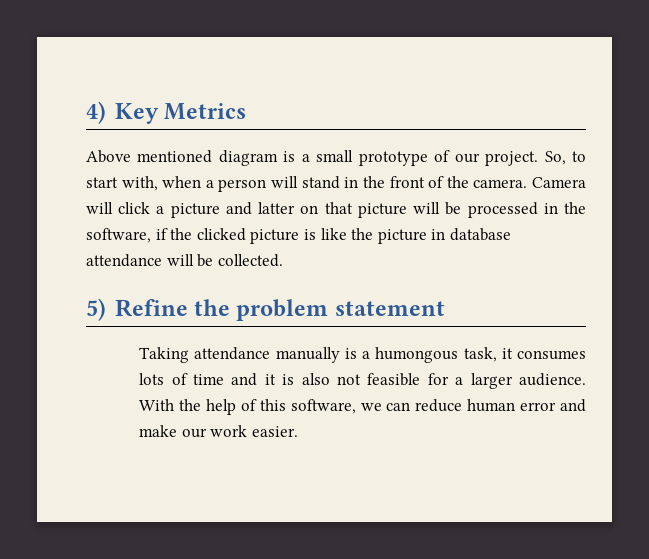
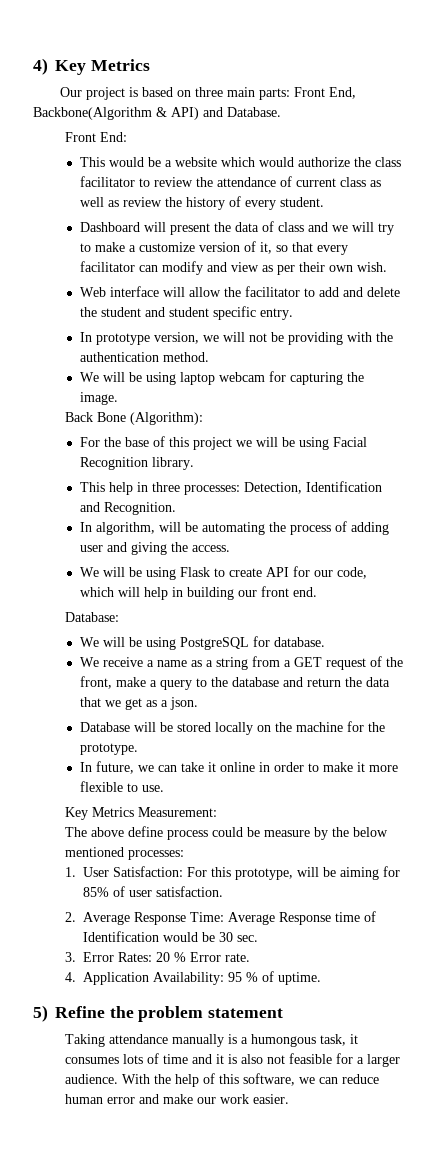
[86,150,586,166] [86,176,587,192] [86,202,586,218] [86,228,511,244] [86,254,283,267] Above mentioned diagram is a small prototype of our project. So, to start with, when a person will stand in the front of the camera. Camera will click a picture and latter on that picture will be processed in the software, if the clicked picture is like the picture in database attendance will be collected. -> [60,87,357,100] [33,107,281,120] [64,132,127,142] [79,157,401,167] [79,176,381,187] [79,196,324,210] [79,221,394,235] [79,241,348,255] [79,261,387,275] [79,286,400,297] [79,306,293,320] [79,332,393,345] [79,352,209,362] [79,371,364,385] [79,392,118,405] [64,412,203,425] [79,436,367,450] [79,457,194,470] [79,481,382,495] [79,502,176,515] [79,521,389,535] [79,542,230,555] [79,566,367,580] [79,586,317,600] [64,612,119,622] [79,636,325,650] [79,656,403,670] [79,676,390,690] [79,697,198,710] [79,721,385,735] [79,743,138,755] [79,761,398,774] [79,781,164,792] [64,807,217,820] [64,826,388,840] [64,847,184,860] [64,866,400,880] [82,886,223,897] [64,911,376,925] [82,931,258,942] [64,952,250,962] [64,971,321,985] Our project is based on three main parts: Front End, Backbone(Algorithm & API) and Database. // Front End: // This would be a website which would authorize the class facilitator to review the attendance of current class as well as review the history of every student. // Dashboard will present the data of class and we will try to make a customize version of it, so that every facilitator can modify and view as per their own wish. // Web interface will allow the facilitator to add and delete the student and student specific entry. // In prototype version, we will not be providing with the authentication method. // We will be using laptop webcam for capturing the image. // Back Bone (Algorithm): // For the base of this project we will be using Facial Recognition library. // This help in three processes: Detection, Identification and Recognition. // In algorithm, will be automating the process of adding user and giving the access. // We will be using Flask to create API for our code, which will help in building our front end. // Database: // We will be using PostgreSQL for database. // We receive a name as a string from a GET request of the front, make a query to the database and return the data that we get as a json. // Database will be stored locally on the machine for the prototype. // In future, we can take it online in order to make it more flexible to use. // Key Metrics Measurement: // The above define process could be measure by the below mentioned processes: // 1. User Satisfaction: For this prototype, will be aiming for 85% of user satisfaction. // 2. Average Response Time: Average Response time of Identification would be 30 sec. // 3. Error Rates: 20 % Error rate. // 4. Application Availability: 95 % of uptime.

